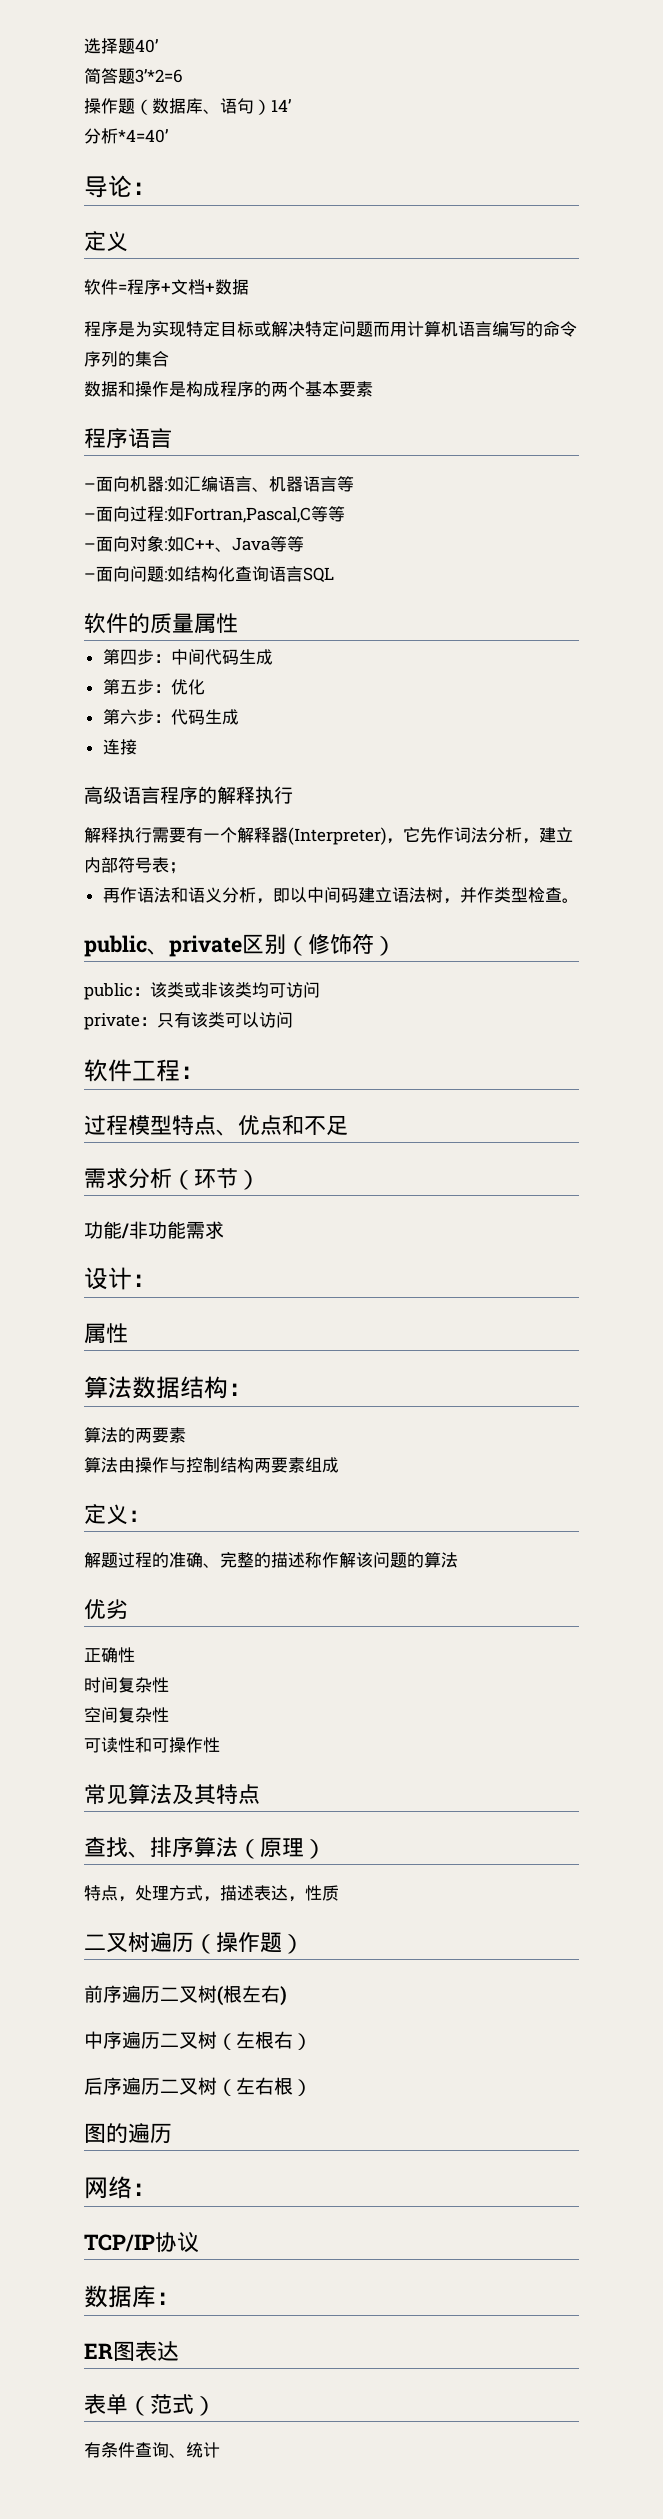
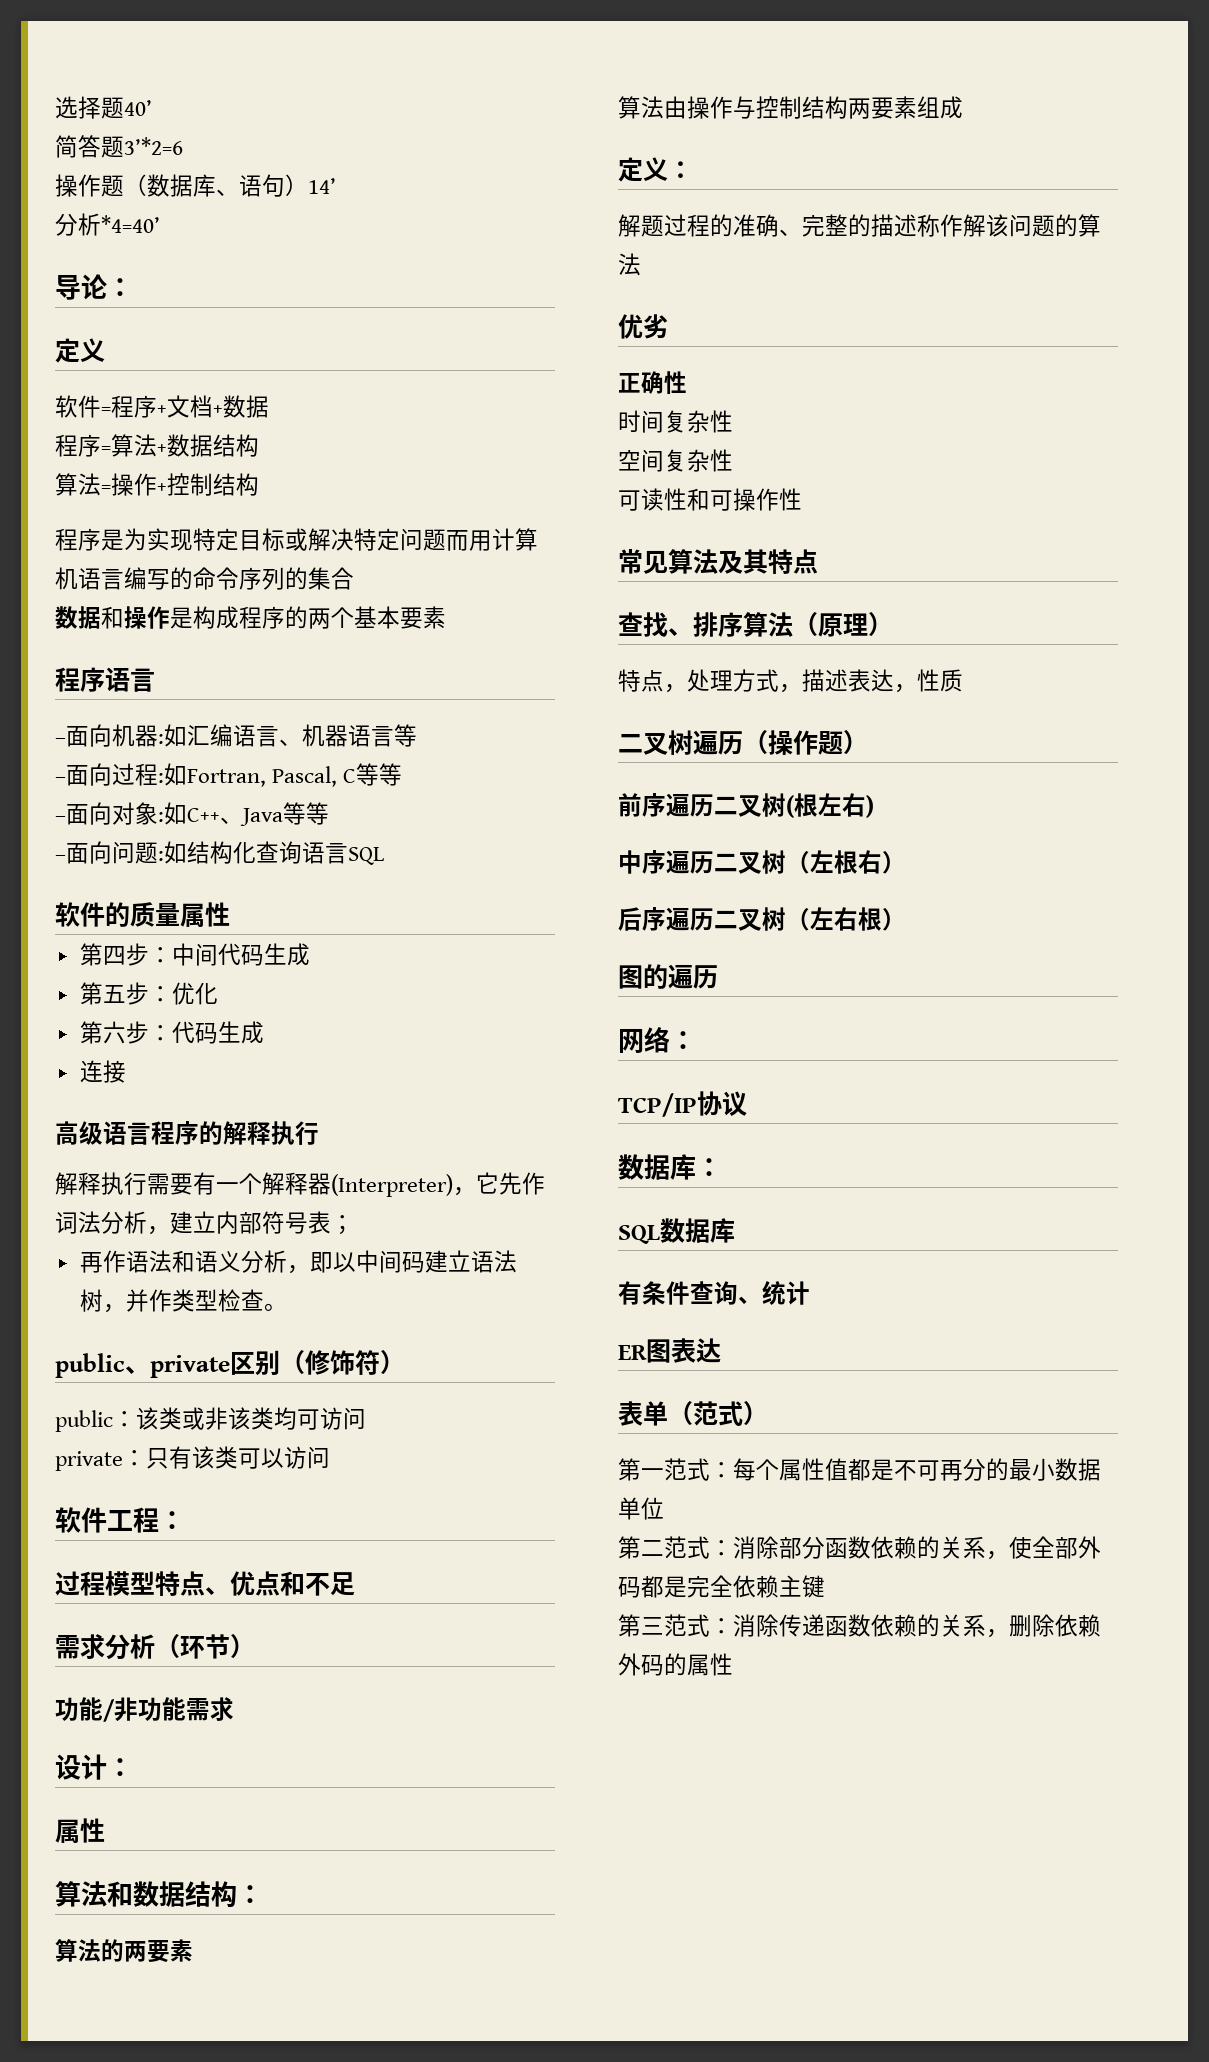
(249, 287) none -> [55,434,259,457] [55,473,259,496] // 程序=算法+数据结构 // 算法=操作+控制结构
[184,507,311,523] Fortran,Pascal,C -> [187,766,357,787] Fortran, Pascal, C
(132, 1387) none -> [107,1881,133,1907] 和
(180, 2298) none -> [618,1218,735,1244] [618,1281,810,1305] // SQL数据库 // 有条件查询、统计
[84,2442,220,2458] 有条件查询、统计 -> [618,1458,1101,1481] [618,1497,664,1520] [618,1536,1101,1560] [618,1575,825,1598] [618,1614,1101,1638] [618,1653,733,1676] 第一范式：每个属性值都是不可再分的最小数据单位 // 第二范式：消除部分函数依赖的关系，使全部外码都是完全依赖主键 // 第三范式：消除传递函数依赖的关系，删除依赖外码的属性

